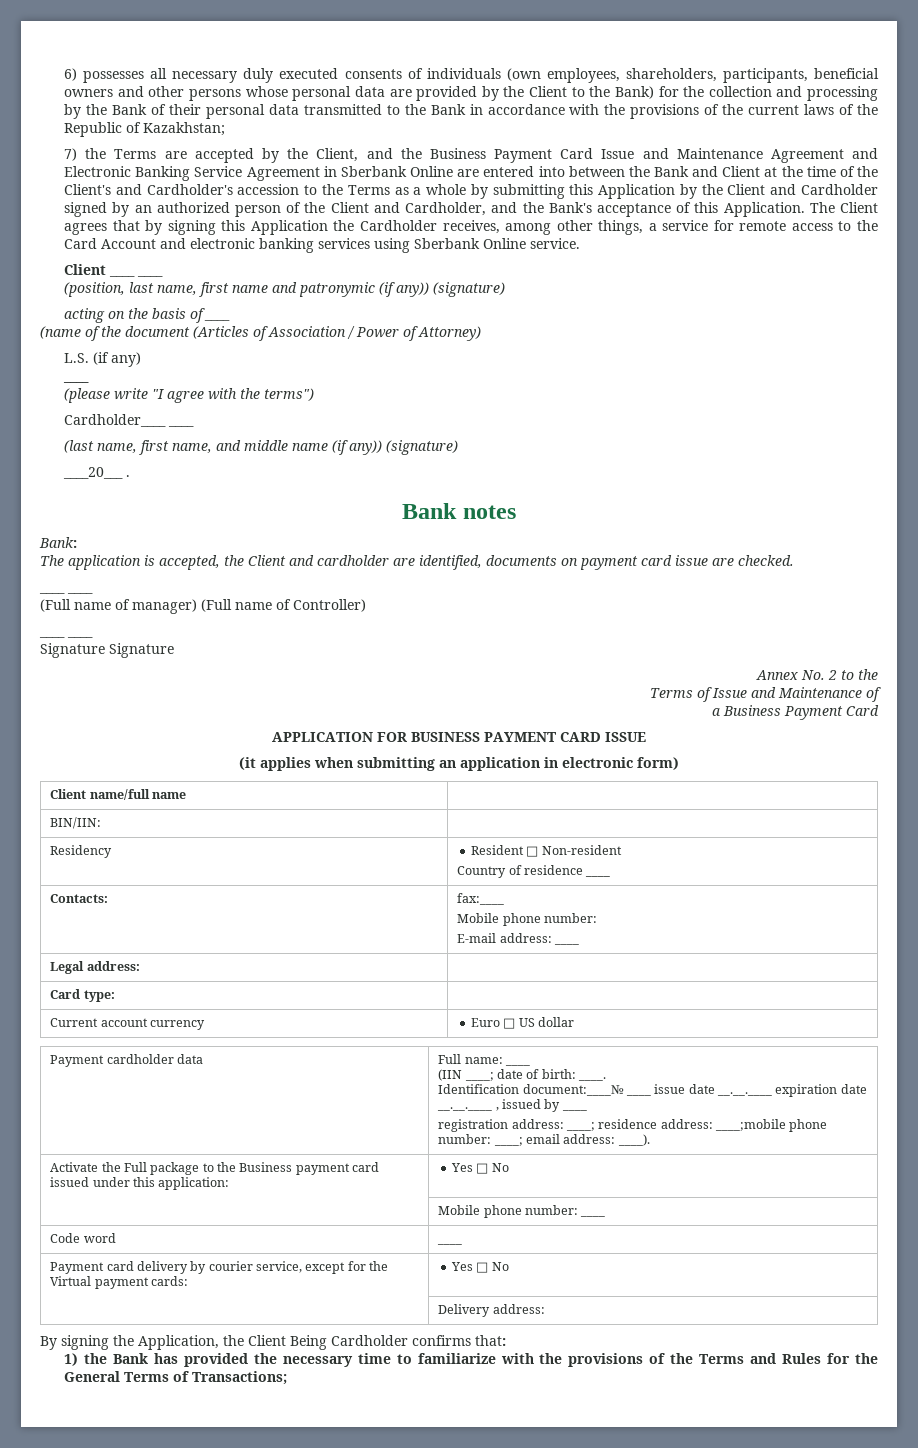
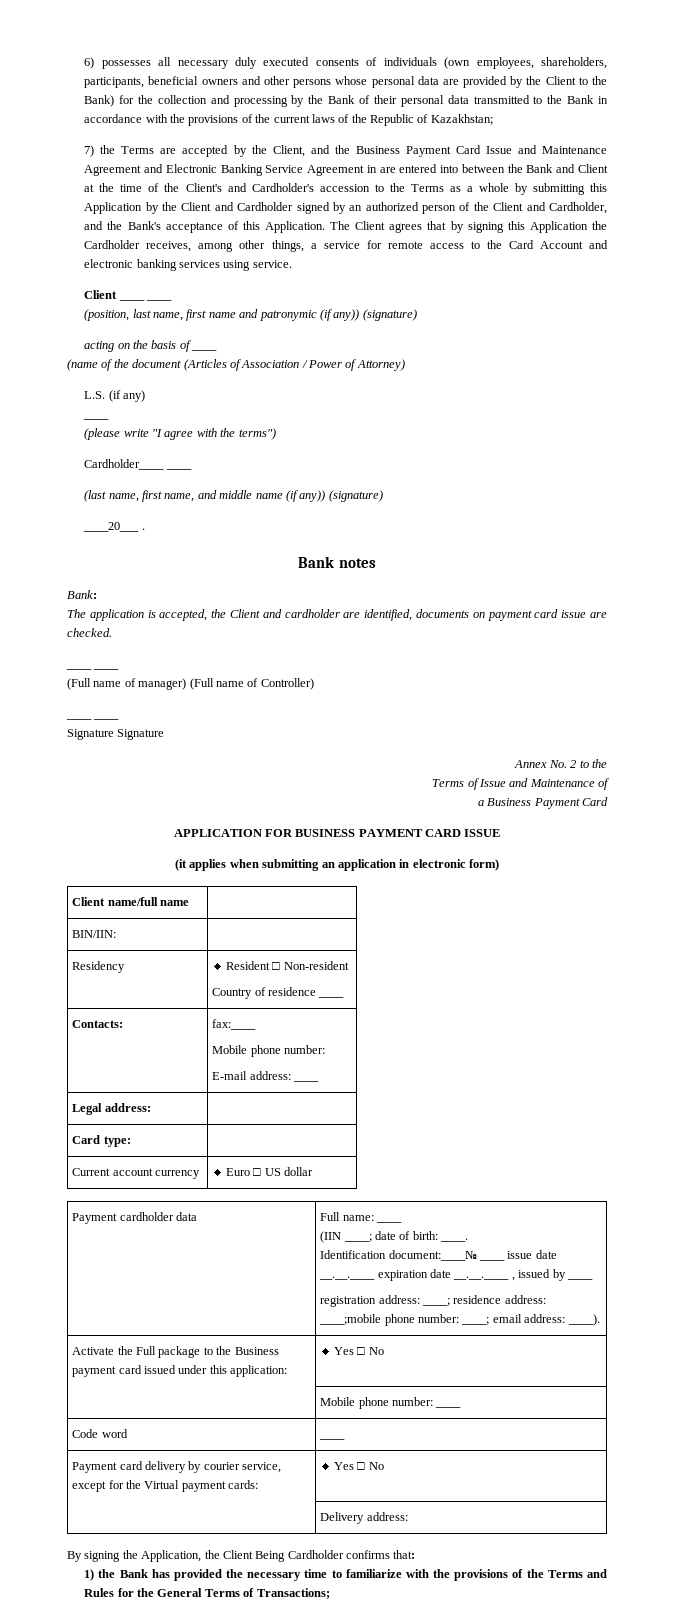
[340,166,454,177] Sberbank Online -> (377, 169) none
[414,238,527,249] Sberbank Online -> (251, 265) none

